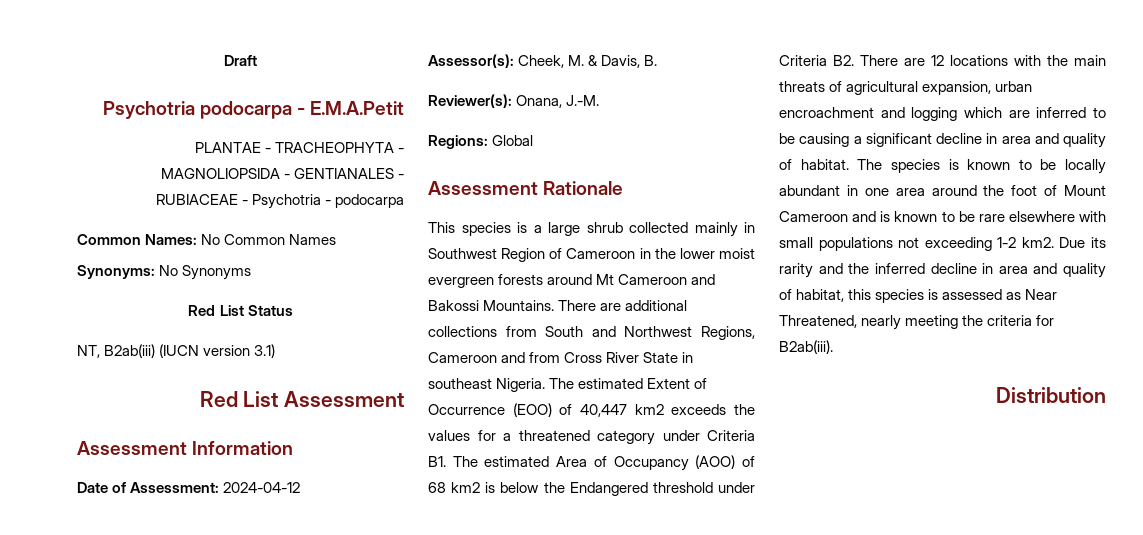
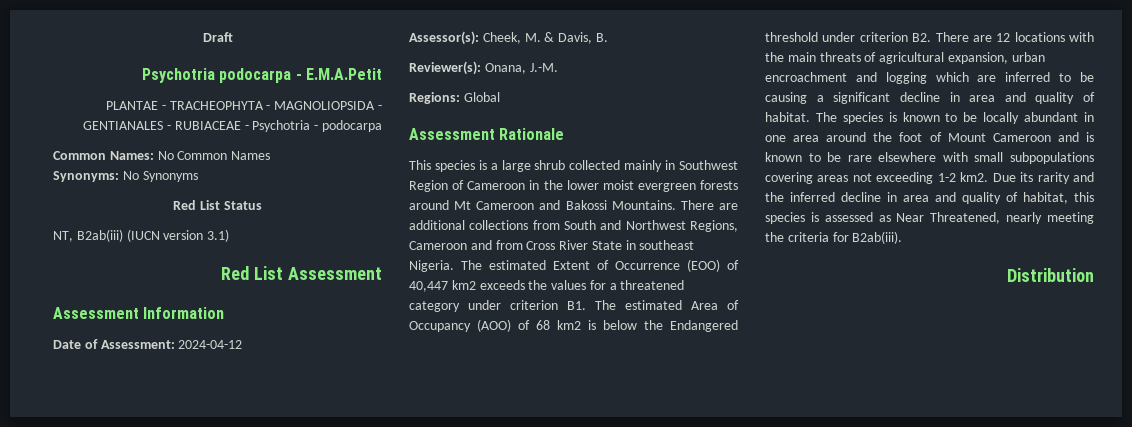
[707,430,755,441] Criteria -> [510,300,558,310] criterion
[779,55,827,66] Criteria -> [859,32,908,42] criterion
[818,237,893,251] populations -> [1010,152,1094,164] [765,172,849,184] subpopulations covering areas

